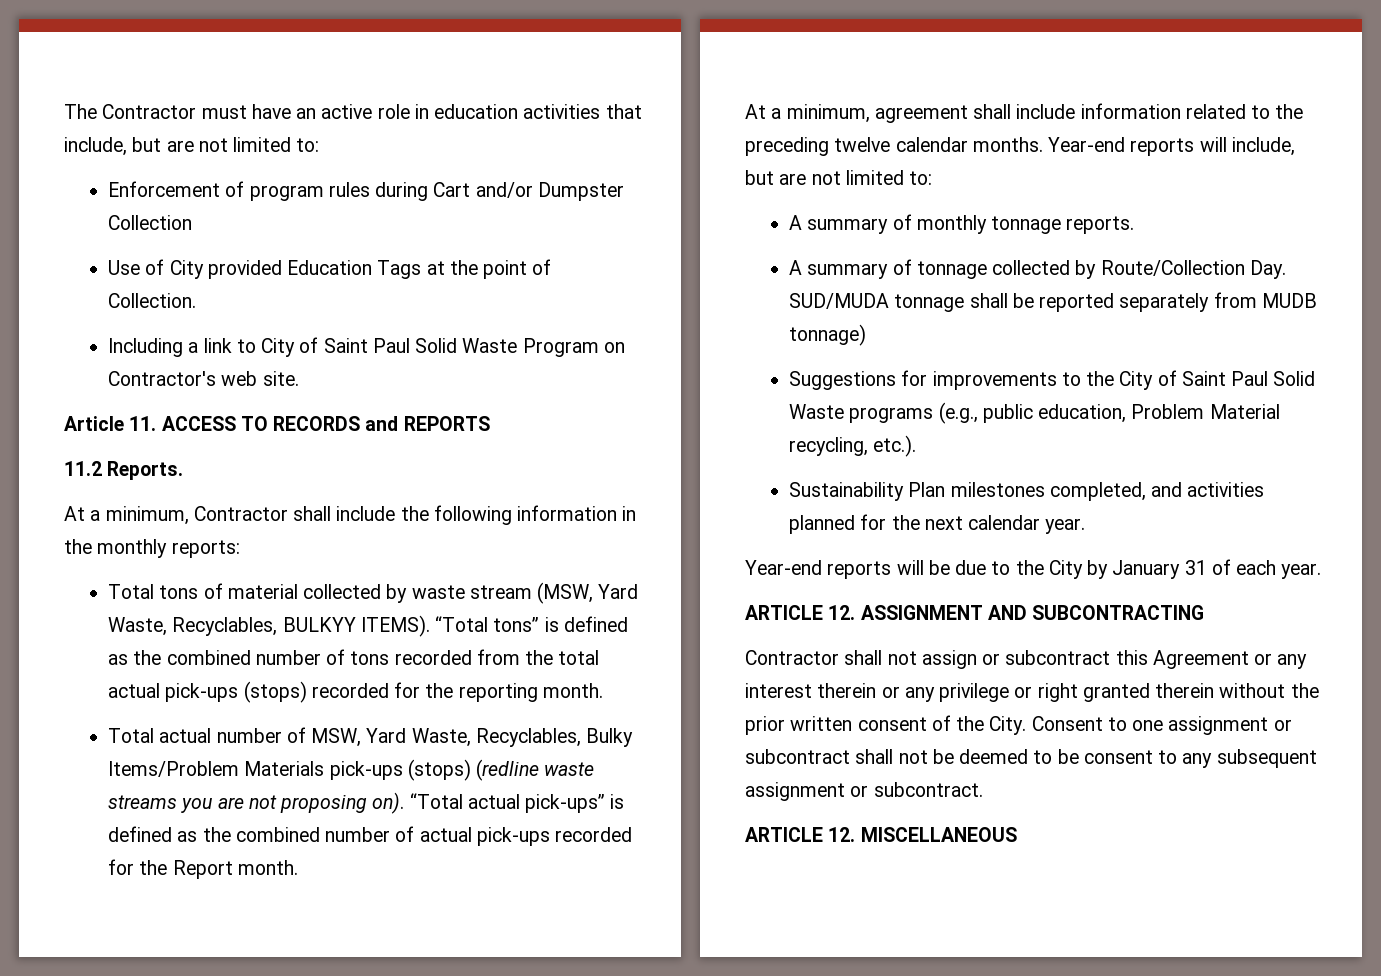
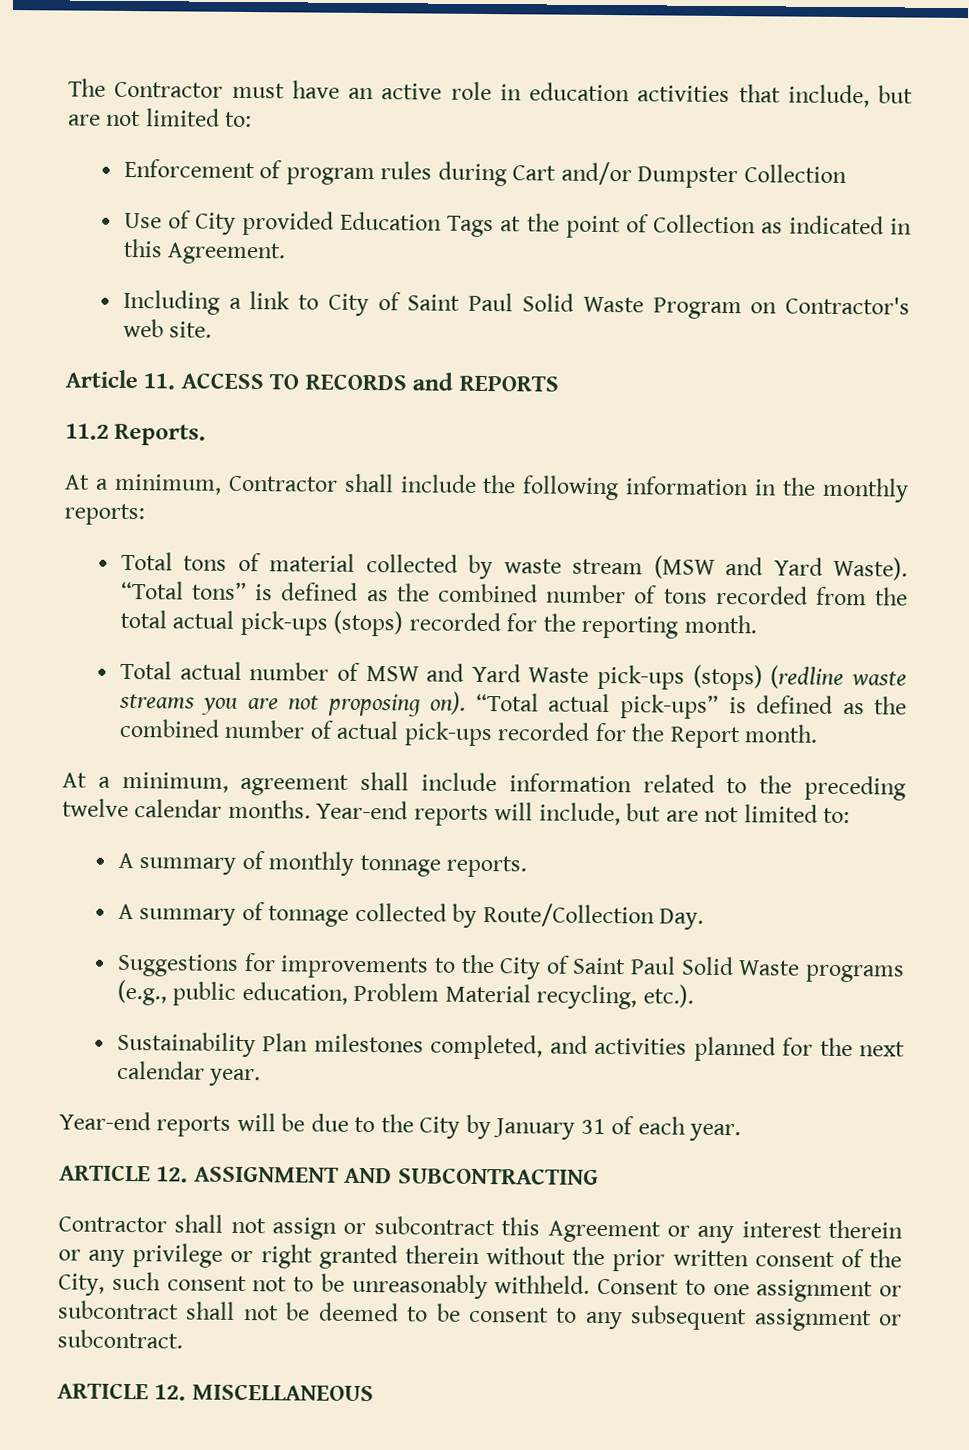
[108,293,197,308] Collection. -> [652,214,912,235] [122,238,287,265] Collection as indicated in this Agreement.
[537,582,639,604] [108,615,430,637] (MSW, Yard Waste, Recyclables, BULKYY ITEMS). -> [653,555,908,581] (MSW and Yard Waste).
[311,728,634,747] [108,761,325,777] MSW, Yard Waste, Recyclables, Bulky Items/Problem Materials -> [365,663,590,683] MSW and Yard Waste
[789,292,1317,312] [789,324,867,346] SUD/MUDA tonnage shall be reported separately from MUDB tonnage) -> (705, 919) none
[989,716,1027,735] City. -> [58,1271,591,1300] City, such consent not to be unreasonably withheld.

